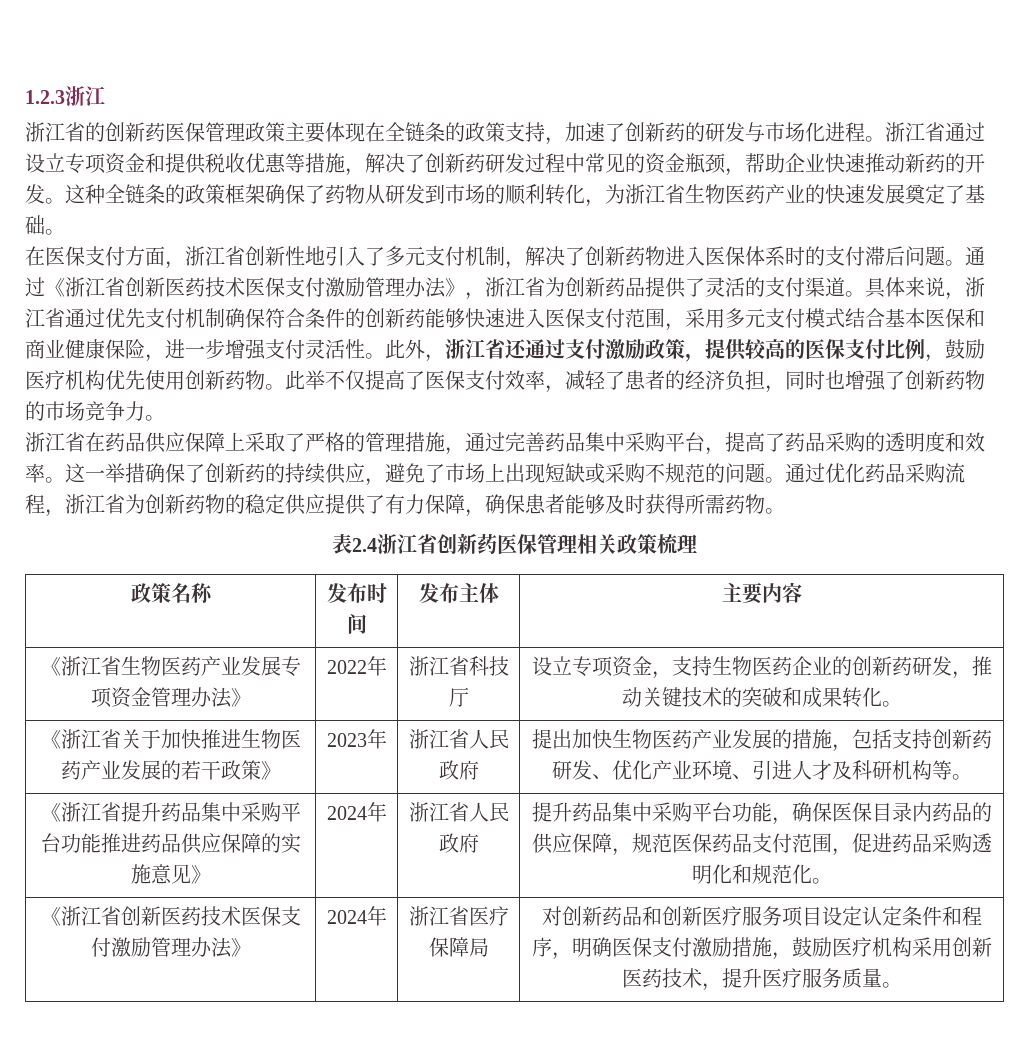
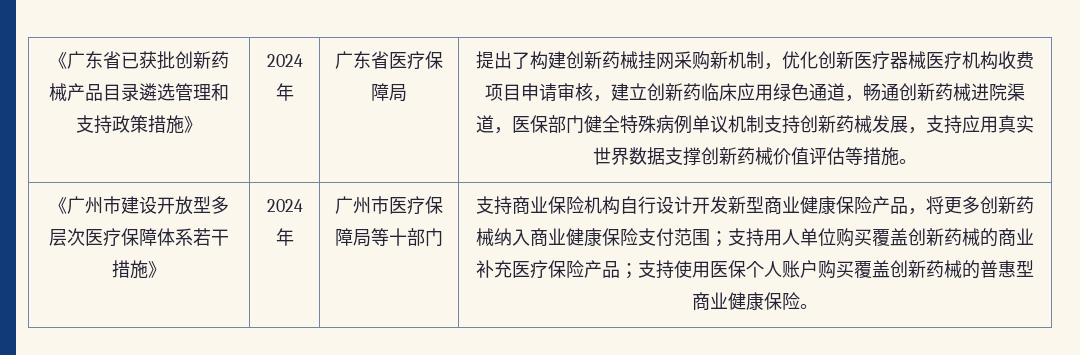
[25,86,105,106] [25,122,985,145] [25,153,985,176] [25,184,985,207] [25,215,65,235] [25,246,985,269] [25,277,985,300] [25,308,985,331] [25,338,985,362] [25,370,985,393] [25,401,165,421] [25,431,985,455] [25,463,965,486] [25,494,785,517] [332,533,697,555] [130,583,213,603] [326,583,387,603] [346,614,367,634] [418,583,499,603] [721,582,802,604] [40,656,301,677] [90,687,251,708] [326,656,387,676] [408,656,509,676] [448,687,469,707] [531,656,992,679] [621,687,902,708] [40,729,301,749] [60,760,281,780] [326,729,387,749] [408,729,509,749] [438,760,479,780] [531,729,992,752] [551,760,972,780] [40,802,301,822] [40,833,301,854] [130,864,211,884] [326,802,387,822] [408,802,509,822] [438,833,479,853] [531,802,992,825] [531,833,992,856] [691,864,832,884] [40,906,301,926] [90,937,251,958] [326,906,387,926] [408,906,509,926] [428,937,489,957] [541,906,982,927] [531,937,992,960] [621,968,882,991] 1.2.3浙江 // 浙江省的创新药医保管理政策主要体现在全链条的政策支持，加速了创新药的研发与市场化进程。浙江省通过设立专项资金和提供税收优惠等措施，解决了创新药研发过程中常见的资金瓶颈，帮助企业快速推动新药的开发。这种全链条的政策框架确保了药物从研发到市场的顺利转化，为浙江省生物医药产业的快速发展奠定了基础。 // 在医保支付方面，浙江省创新性地引入了多元支付机制，解决了创新药物进入医保体系时的支付滞后问题。通过《浙江省创新医药技术医保支付激励管理办法》，浙江省为创新药品提供了灵活的支付渠道。具体来说，浙江省通过优先支付机制确保符合条件的创新药能够快速进入医保支付范围，采用多元支付模式结合基本医保和商业健康保险，进一步增强支付灵活性。此外，浙江省还通过支付激励政策，提供较高的医保支付比例，鼓励医疗机构优先使用创新药物。此举不仅提高了医保支付效率，减轻了患者的经济负担，同时也增强了创新药物的市场竞争力。 // 浙江省在药品供应保障上采取了严格的管理措施，通过完善药品集中采购平台，提高了药品采购的透明度和效率。这一举措确保了创新药的持续供应，避免了市场上出现短缺或采购不规范的问题。通过优化药品采购流程，浙江省为创新药物的稳定供应提供了有力保障，确保患者能够及时获得所需药物。 // 表2.4浙江省创新药医保管理相关政策梳理 // 政策名称 | 发布时间 | 发布主体 | 主要内容 // 《浙江省生物医药产业发展专项资金管理办法》 | 2022年 | 浙江省科技厅 | 设立专项资金，支持生物医药企业的创新药研发，推动关键技术的突破和成果转化。 // 《浙江省关于加快推进生物医药产业发展的若干政策》 | 2023年 | 浙江省人民政府 | 提出加快生物医药产业发展的措施，包括支持创新药研发、优化产业环境、引进人才及科研机构等。 // 《浙江省提升药品集中采购平台功能推进药品供应保障的实施意见》 | 2024年 | 浙江省人民政府 | 提升药品集中采购平台功能，确保医保目录内药品的供应保障，规范医保药品支付范围，促进药品采购透明化和规范化。 // 《浙江省创新医药技术医保支付激励管理办法》 | 2024年 | 浙江省医疗保障局 | 对创新药品和创新医疗服务项目设定认定条件和程序，明确医保支付激励措施，鼓励医疗机构采用创新医药技术，提升医疗服务质量 -> [49,51,229,70] [49,83,229,101] [76,115,202,134] [266,54,303,67] [275,83,294,101] [335,51,443,70] [371,83,407,102] [476,51,1034,70] [485,83,1025,102] [476,115,1034,134] [593,147,917,166] [49,196,229,215] [49,228,229,247] [112,260,166,279] [266,199,303,212] [275,228,294,246] [335,196,443,215] [335,228,443,247] [476,196,1034,215] [476,228,1034,247] [476,260,1034,279] [692,292,800,311] 《广东省已获批创新药械产品目录遴选管理和支持政策措施》 | 2024年 | 广东省医疗保障局 | 提出了构建创新药械挂网采购新机制，优化创新医疗器械医疗机构收费项目申请审核，建立创新药临床应用绿色通道，畅通创新药械进院渠道，医保部门健全特殊病例单议机制支持创新药械发展，支持应用真实世界数据支撑创新药械价值评估等措施。 // 《广州市建设开放型多层次医疗保障体系若干措施》 | 2024年 | 广州市医疗保障局等十部门 | 支持商业保险机构自行设计开发新型商业健康保险产品，将更多创新药械纳入商业健康保险支付范围；支持用人单位购买覆盖创新药械的商业补充医疗保险产品；支持使用医保个人账户购买覆盖创新药械的普惠型商业健康保险

